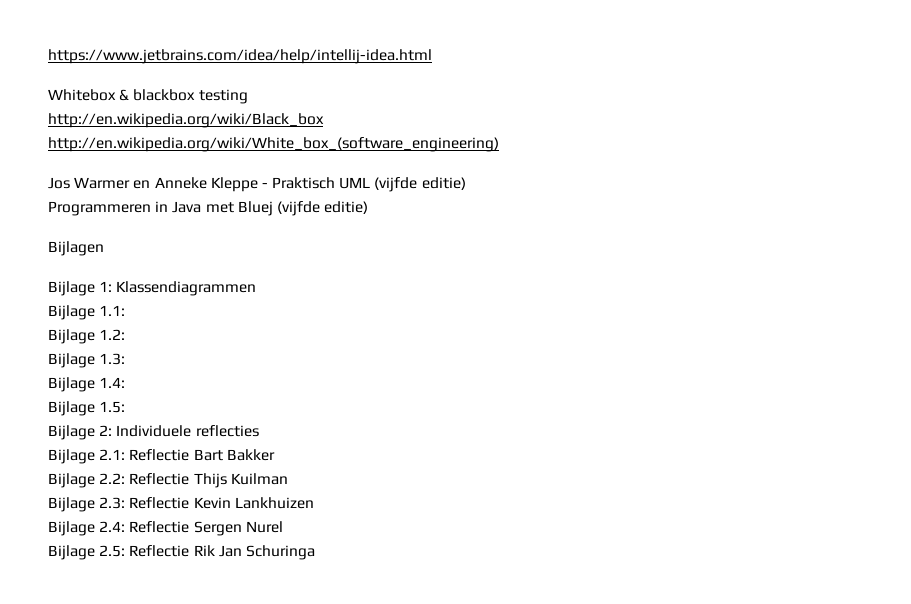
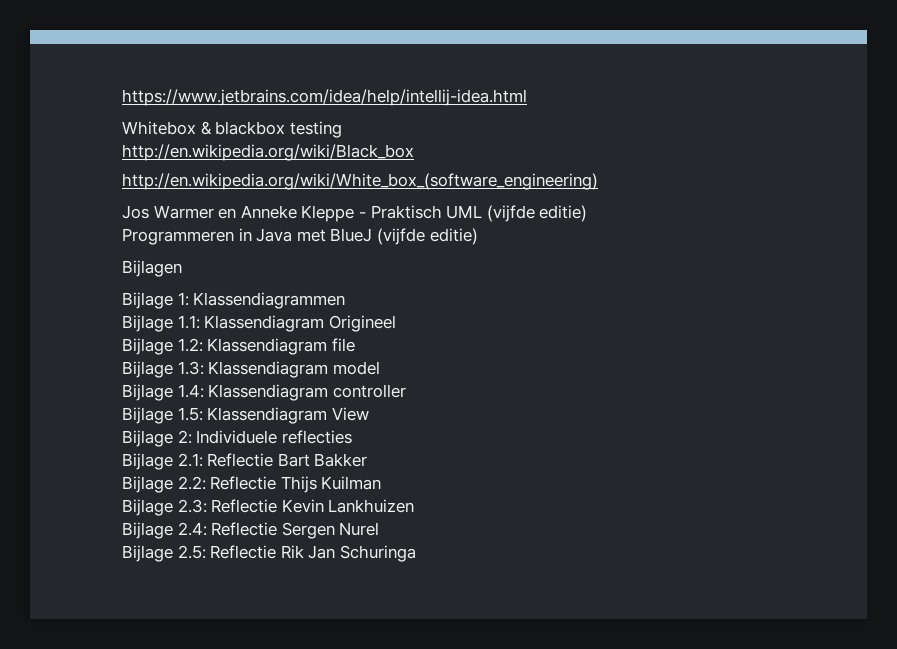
[237,201,273,216] Bluej -> [330,228,373,242] BlueJ
(126, 310) none -> [204,315,396,332] Klassendiagram Origineel
(126, 334) none -> [207,338,355,355] Klassendiagram file
(126, 359) none -> [208,361,380,378] Klassendiagram model
(126, 382) none -> [208,384,406,401] Klassendiagram controller
(126, 407) none -> [207,407,369,424] Klassendiagram View

